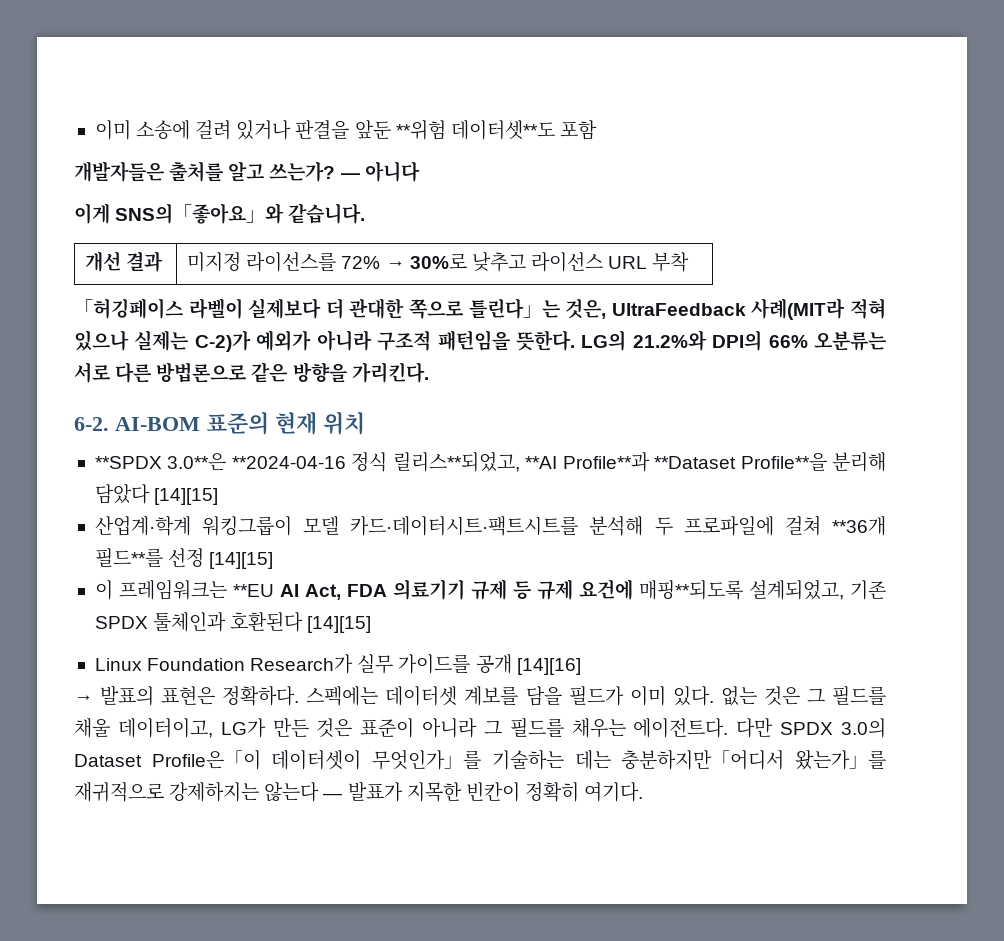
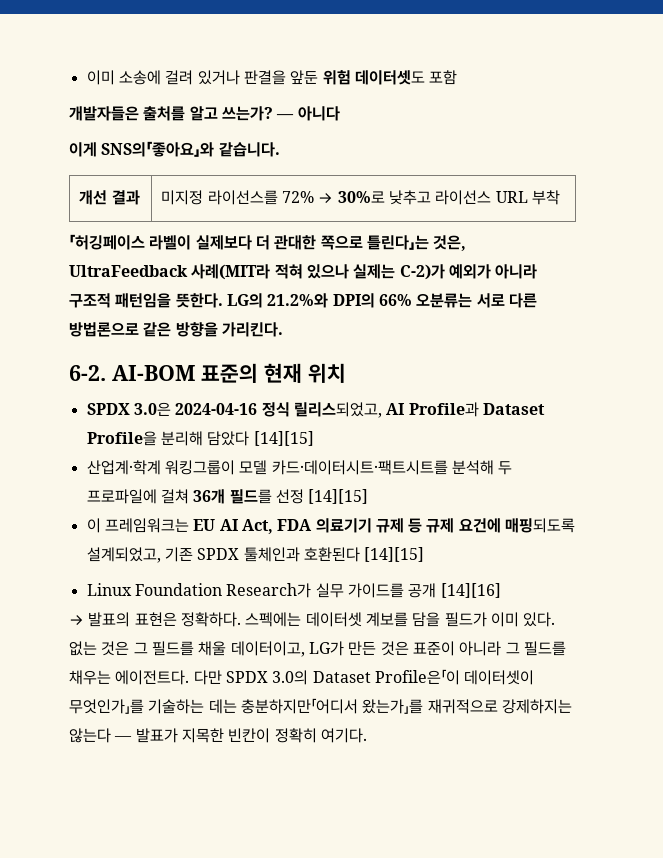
[395,120,555,140] **위험 데이터셋**도 -> [322,70,425,85] 위험 데이터셋도
[94,452,827,472] **SPDX 3.0**은 **2024-04-16 정식 릴리스**되었고, **AI Profile**과 **Dataset Profile**을 -> [86,402,545,418] [86,431,157,446] SPDX 3.0은 2024-04-16 정식 릴리스되었고, AI Profile과 Dataset Profile을
[832,516,887,536] [94,547,163,567] **36개 필드**를 -> [193,489,272,504] 36개 필드를
[232,584,274,597] **EU -> [193,519,216,531] EU
[638,580,743,600] 매핑**되도록 -> [505,518,576,533] 매핑되도록

